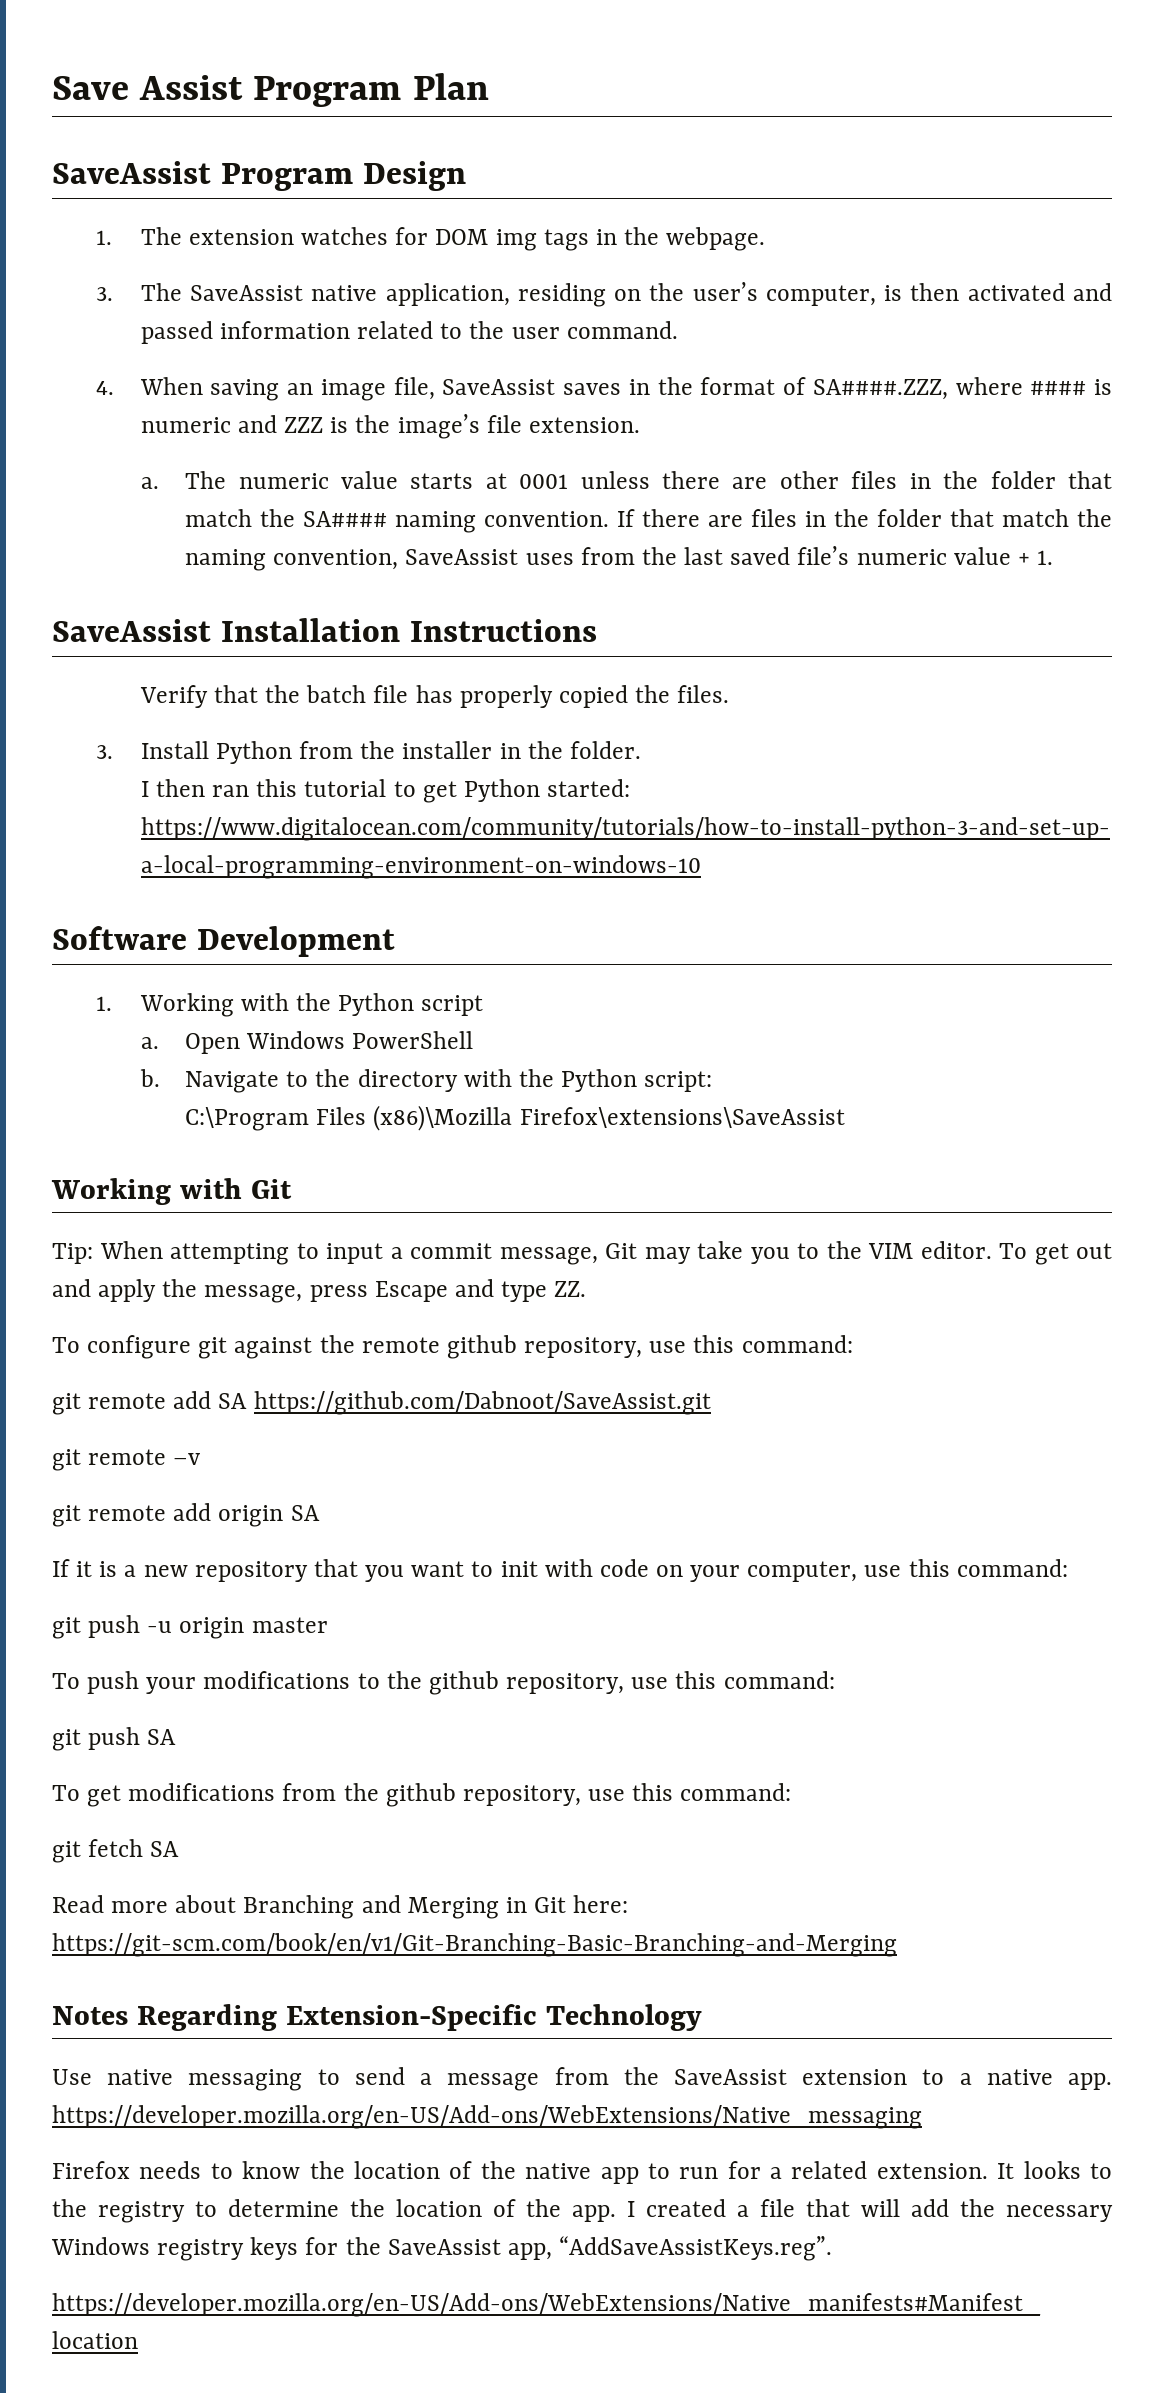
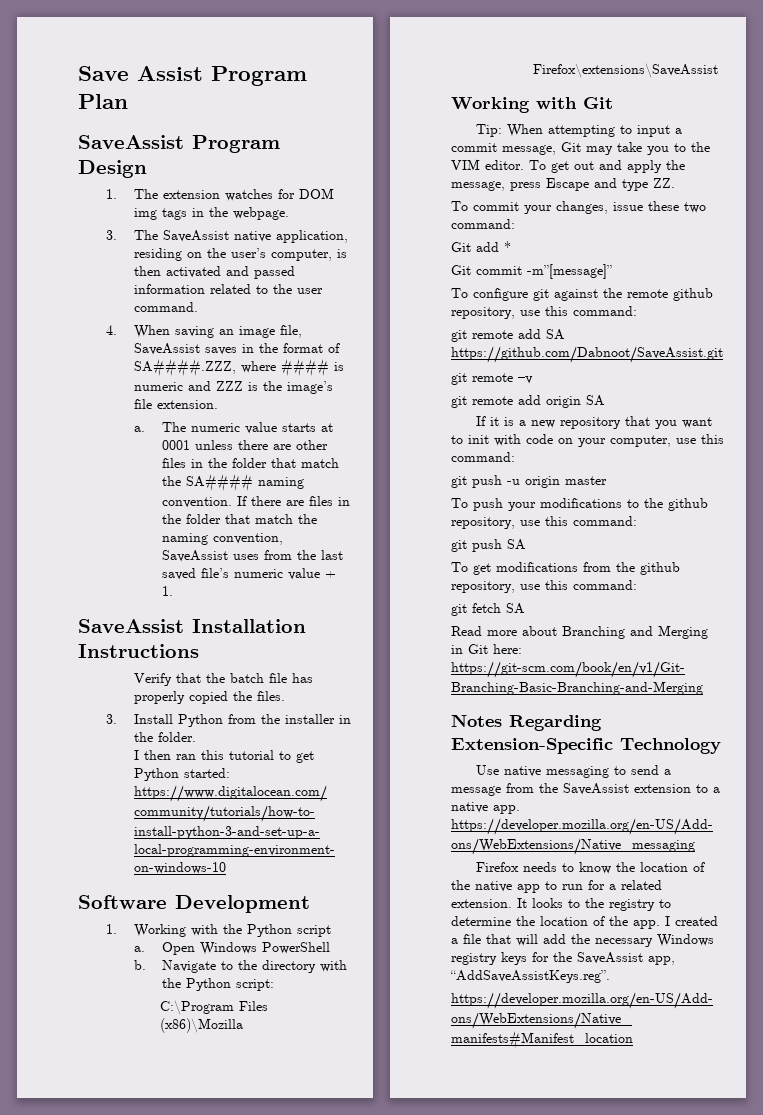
(587, 1289) none -> [451,201,706,214] [451,219,515,229] [451,241,511,252] [451,264,612,279] // To commit your changes, issue these two command: // Git add * // Git commit -m”[message]”

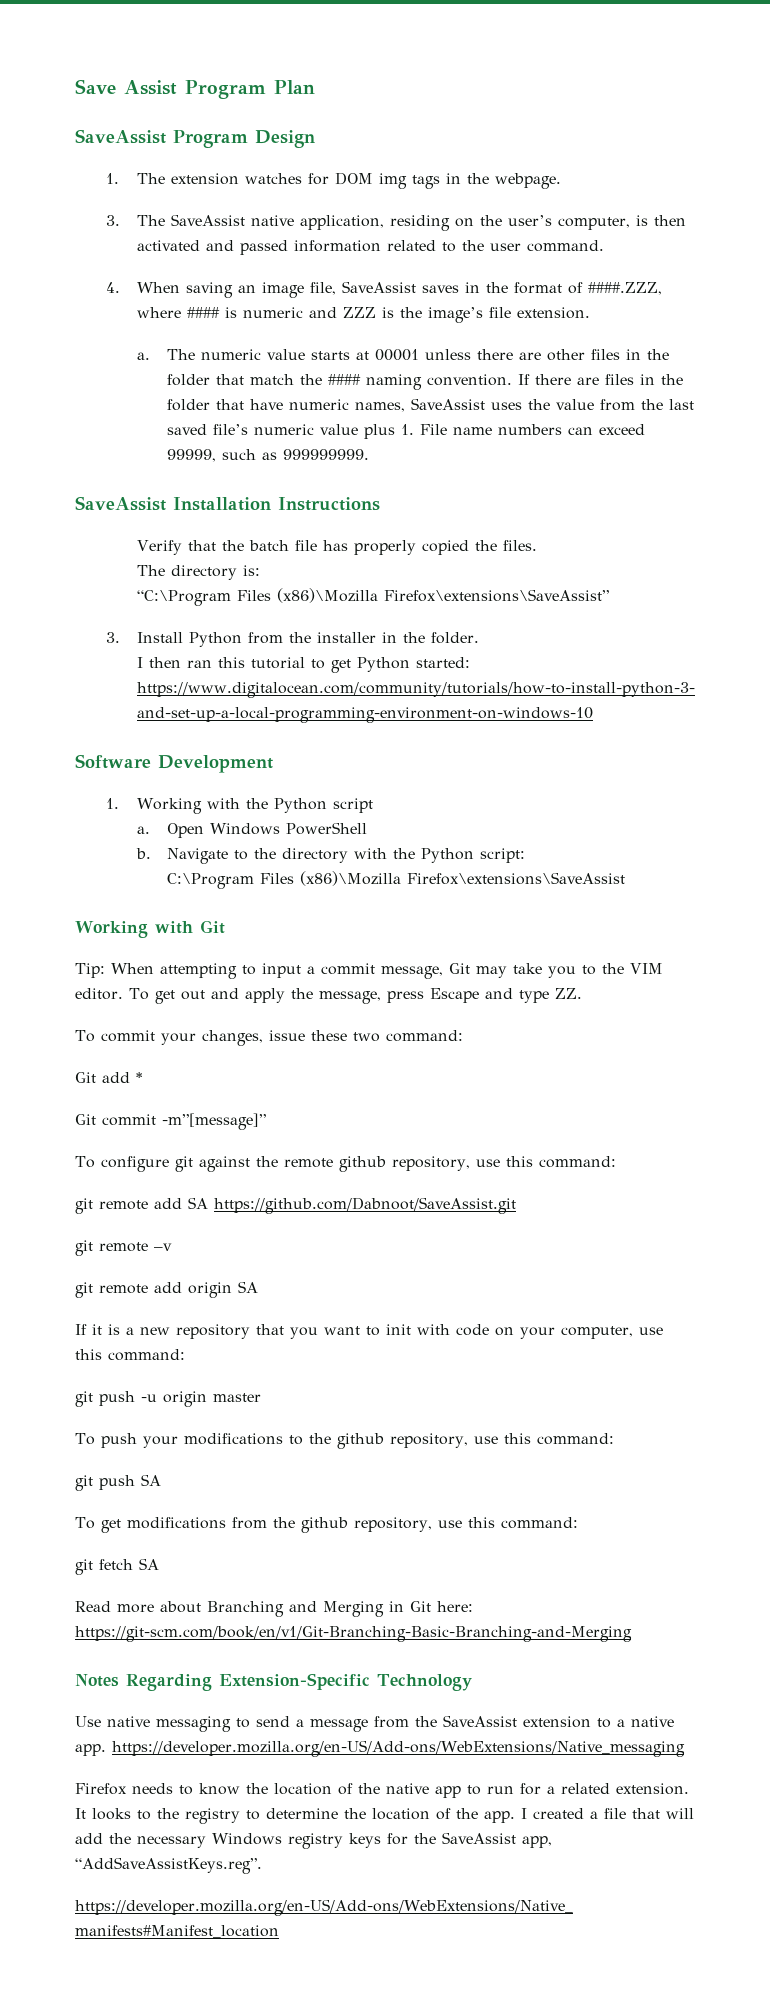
[133,359,236,377] SA####.ZZZ, -> [587,282,662,295] ####.ZZZ,
[161,440,190,450] 0001 -> [375,349,420,361] 00001
[185,474,253,492] SA#### -> [328,374,362,385] ####
[254,514,317,524] [161,533,283,545] [161,550,259,562] match the naming convention, SaveAssist uses -> [250,398,595,412] have numeric names, SaveAssist uses the value
[324,571,336,578] [161,586,173,596] + 1. -> [364,424,646,439] [167,449,370,462] plus 1. File name numbers can exceed 99999, such as 999999999.
(285, 696) none -> [136,565,260,580] [136,588,609,606] // The directory is: // “C:\Program Files (x86)\Mozilla Firefox\extensions\SaveAssist”

